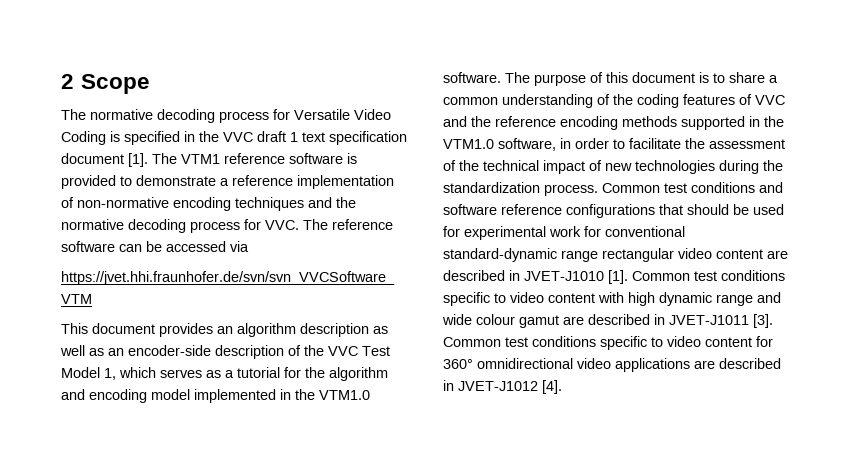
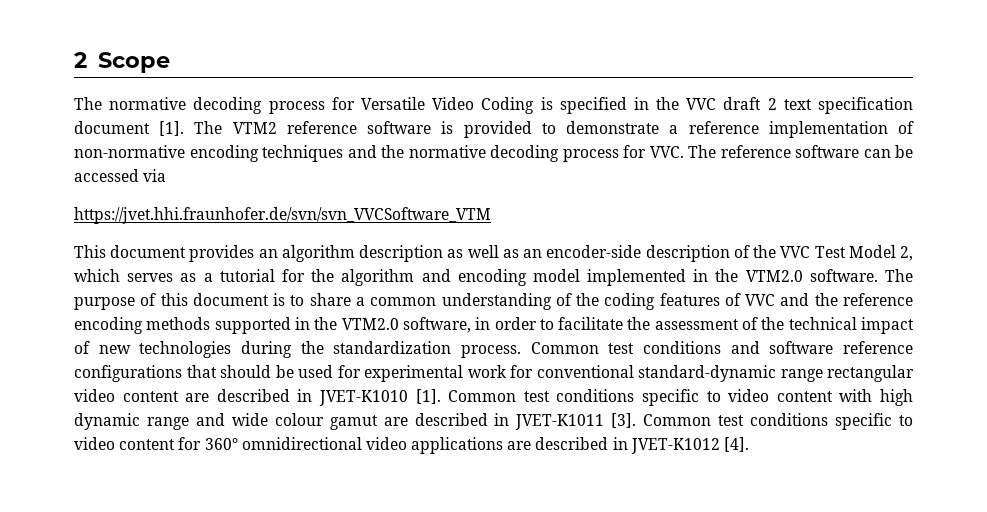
[290,132,298,142] 1 -> [767,98,777,110] 2
[181,154,220,164] VTM1 -> [232,122,277,134] VTM2
[104,368,116,380] 1, -> [900,246,914,261] 2,
[319,390,370,400] VTM1.0 -> [745,270,803,282] VTM2.0
[443,139,494,149] VTM1.0 -> [341,318,399,330] VTM2.0
[524,271,604,281] JVET-J1010 -> [319,390,408,406] JVET-K1010
[669,315,749,325] JVET-J1011 -> [515,414,605,430] JVET-K1011
[458,381,538,391] JVET-J1012 -> [630,438,720,454] JVET-K1012

